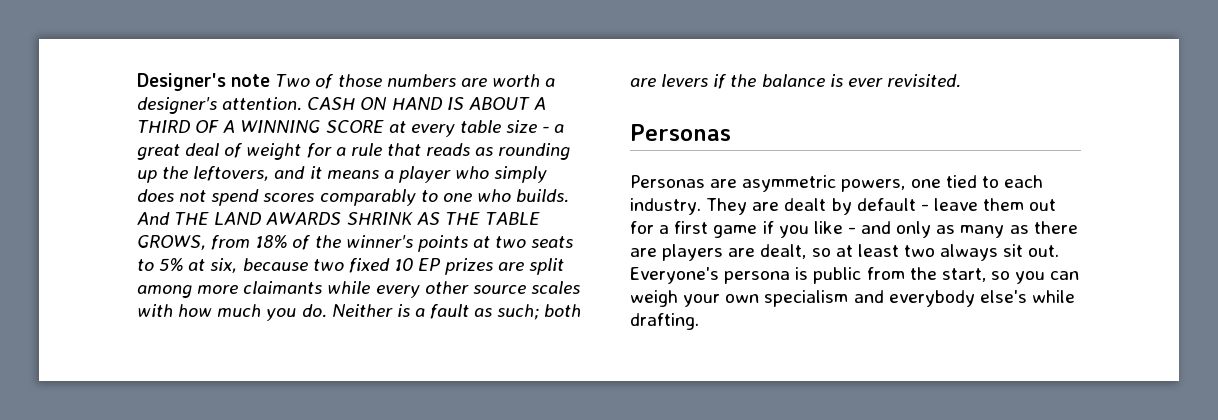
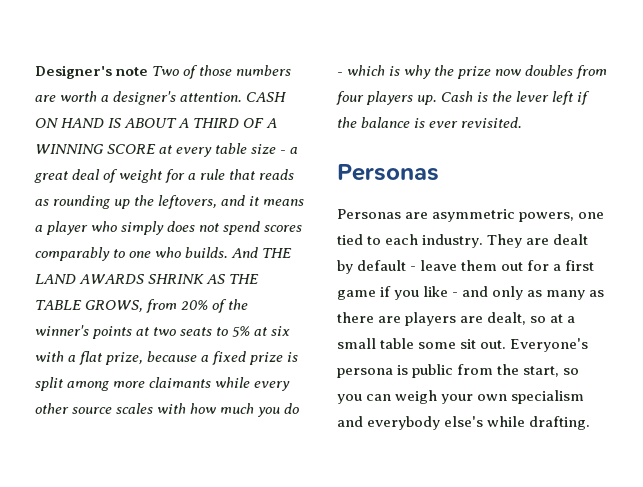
[255,235,288,248] 18% -> [181,300,209,310] 20%
[210,258,525,275] six, because two fixed 10 EP prizes are -> [271,326,291,336] [35,351,299,365] six with a flat prize, because a fixed prize is
[301,304,582,320] [630,74,709,87] do. Neither is a fault as such; both are levers -> [284,403,300,414] [337,65,608,79] [336,91,574,105] do - which is why the prize now doubles from four players up. Cash is the lever left
[857,244,999,261] least two always -> [567,316,576,323] [337,338,457,349] a small table some

